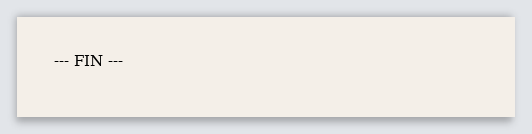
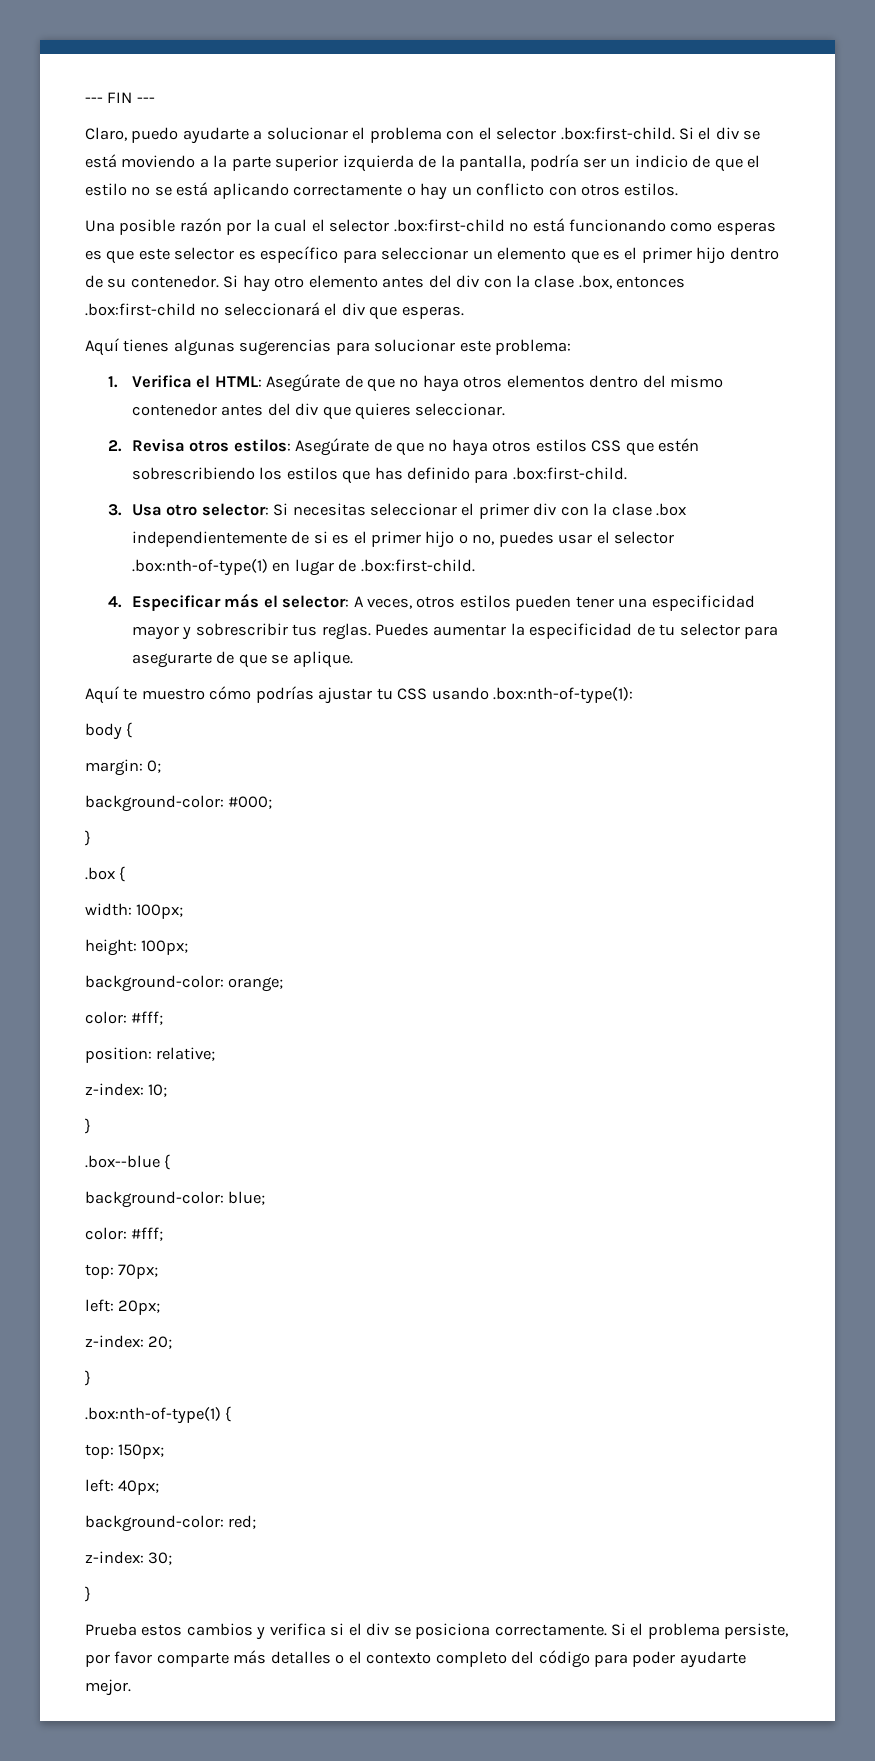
(123, 63) none -> [85,127,761,144] [85,154,761,172] [85,182,679,200] [85,218,776,235] [85,246,779,264] [85,275,686,292] [85,302,464,320] [85,338,572,356] [108,374,724,392] [131,403,506,420] [108,438,700,456] [131,467,627,484] [108,503,687,519] [131,531,675,548] [131,559,475,576] [108,593,755,611] [131,623,779,640] [131,651,353,668] [85,686,634,704] [85,722,133,740] [85,759,162,776] [85,795,273,812] [85,830,91,846] [85,866,126,882] [85,903,184,919] [85,939,189,956] [85,975,284,992] [85,1011,164,1025] [85,1047,216,1063] [85,1083,168,1097] [85,1118,91,1134] [85,1154,171,1170] [85,1191,266,1208] [85,1227,164,1241] [85,1264,159,1279] [85,1299,161,1315] [85,1335,173,1349] [85,1370,91,1386] [85,1406,232,1424] [85,1444,165,1459] [85,1479,160,1495] [85,1515,257,1532] [85,1551,173,1565] [85,1586,91,1602] [85,1623,789,1640] [85,1650,746,1668] [85,1679,131,1696] // Claro, puedo ayudarte a solucionar el problema con el selector .box:first-child. Si el div se está moviendo a la parte superior izquierda de la pantalla, podría ser un indicio de que el estilo no se está aplicando correctamente o hay un conflicto con otros estilos. // Una posible razón por la cual el selector .box:first-child no está funcionando como esperas es que este selector es específico para seleccionar un elemento que es el primer hijo dentro de su contenedor. Si hay otro elemento antes del div con la clase .box, entonces .box:first-child no seleccionará el div que esperas. // Aquí tienes algunas sugerencias para solucionar este problema: // 1. Verifica el HTML: Asegúrate de que no haya otros elementos dentro del mismo contenedor antes del div que quieres seleccionar. // 2. Revisa otros estilos: Asegúrate de que no haya otros estilos CSS que estén sobrescribiendo los estilos que has definido para .box:first-child. // 3. Usa otro selector: Si necesitas seleccionar el primer div con la clase .box independientemente de si es el primer hijo o no, puedes usar el selector .box:nth-of-type(1) en lugar de .box:first-child. // 4. Especificar más el selector: A veces, otros estilos pueden tener una especificidad mayor y sobrescribir tus reglas. Puedes aumentar la especificidad de tu selector para asegurarte de que se aplique. // Aquí te muestro cómo podrías ajustar tu CSS usando .box:nth-of-type(1): // body { // margin: 0; // background-color: #000; // } // .box { // width: 100px; // height: 100px; // background-color: orange; // color: #fff; // position: relative; // z-index: 10; // } // .box--blue { // background-color: blue; // color: #fff; // top: 70px; // left: 20px; // z-index: 20; // } // .box:nth-of-type(1) { // top: 150px; // left: 40px; // background-color: red; // z-index: 30; // } // Prueba estos cambios y verifica si el div se posiciona correctamente. Si el problema persiste, por favor comparte más detalles o el contexto completo del código para poder ayudarte mejor.

